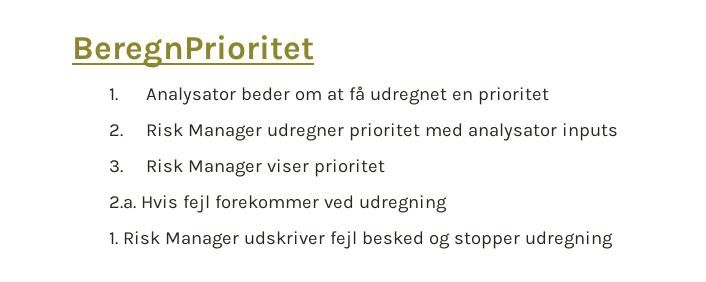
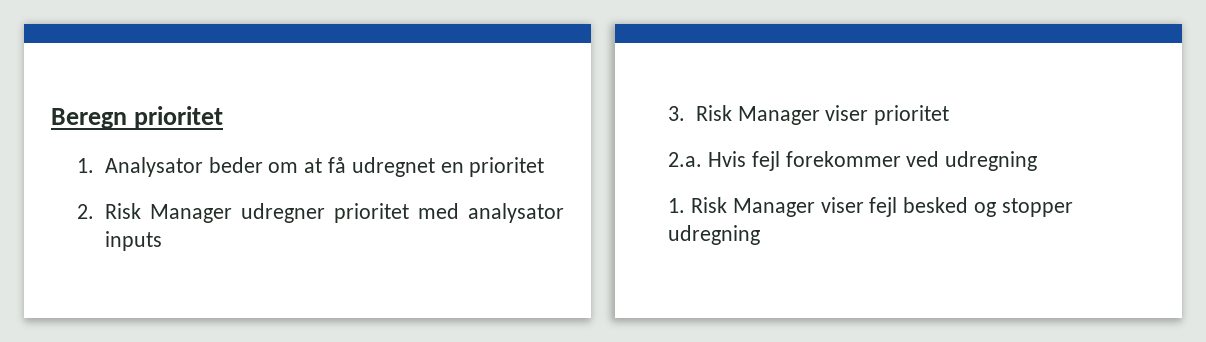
[72,35,314,68] BeregnPrioritet -> [51,106,224,129] Beregn prioritet
[243,231,325,245] udskriver -> [820,197,864,213] viser

